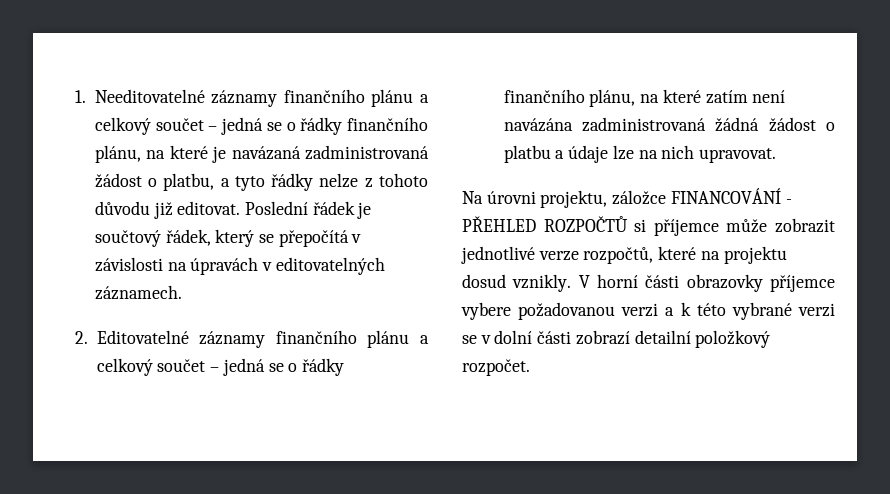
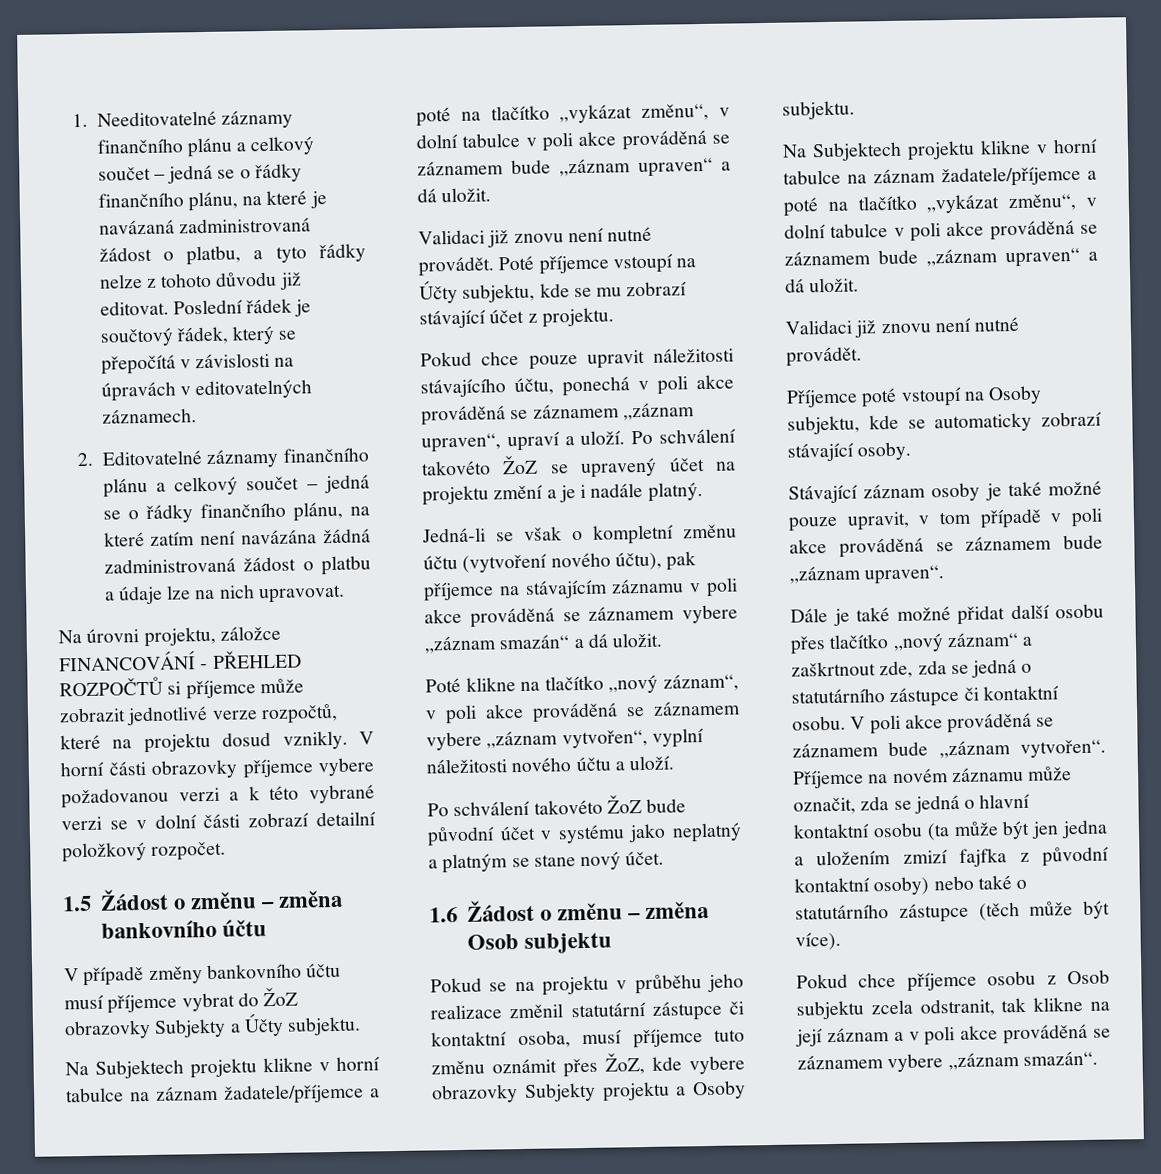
[581,117,760,132] zadministrovaná žádná -> [323,528,371,544] [103,557,236,574] žádná zadministrovaná
(530, 367) none -> [62,888,344,912] [100,919,267,939] [64,962,342,987] [64,986,299,1014] [64,1012,362,1040] [65,1056,380,1079] [65,1083,380,1105] [416,103,730,127] [416,129,730,152] [417,157,731,178] [417,187,492,203] [418,226,653,248] [418,253,697,277] [419,279,688,304] [419,307,614,329] [420,347,734,370] [420,374,734,398] [421,402,695,426] [421,428,736,453] [421,454,736,478] [422,482,703,506] [422,524,737,545] [423,551,697,573] [423,577,738,602] [424,604,738,628] [424,632,663,654] [425,673,739,694] [425,700,741,725] [426,728,704,751] [426,755,675,774] [427,794,687,817] [427,822,742,847] [428,850,665,874] [429,899,710,923] [466,932,612,954] [430,973,744,996] [430,1000,744,1021] [431,1028,745,1049] [431,1052,745,1078] [431,1080,746,1104] [782,100,855,120] [782,138,1098,162] [783,165,1097,188] [783,193,1097,217] [784,220,1098,242] [784,247,1098,268] [785,277,860,293] [785,316,1020,338] [786,346,862,367] [786,385,1043,408] [787,411,1102,435] [787,441,912,462] [788,480,1102,504] [788,507,1103,532] [789,534,1103,558] [789,565,945,585] [790,603,1104,626] [790,631,1034,655] [791,658,1033,679] [791,685,1059,708] [792,712,1055,735] [792,739,1106,759] [792,766,1073,789] [793,793,1031,815] [793,819,1108,841] [794,846,1109,867] [794,875,1028,896] [795,900,1110,923] [795,931,841,951] [796,969,1110,992] [796,996,1110,1020] [795,1023,1111,1047] [797,1050,1098,1073] // 1.5 Žádost o změnu – změna bankovního účtu // V případě změny bankovního účtu musí příjemce vybrat do ŽoZ obrazovky Subjekty a Účty subjektu. // Na Subjektech projektu klikne v horní tabulce na záznam žadatele/příjemce a poté na tlačítko „vykázat změnu“, v dolní tabulce v poli akce prováděná se záznamem bude „záznam upraven“ a dá uložit. // Validaci již znovu není nutné provádět. Poté příjemce vstoupí na Účty subjektu, kde se mu zobrazí stávající účet z projektu. // Pokud chce pouze upravit náležitosti stávajícího účtu, ponechá v poli akce prováděná se záznamem „záznam upraven“, upraví a uloží. Po schválení takovéto ŽoZ se upravený účet na projektu změní a je i nadále platný. // Jedná-li se však o kompletní změnu účtu (vytvoření nového účtu), pak příjemce na stávajícím záznamu v poli akce prováděná se záznamem vybere „záznam smazán“ a dá uložit. // Poté klikne na tlačítko „nový záznam“, v poli akce prováděná se záznamem vybere „záznam vytvořen“, vyplní náležitosti nového účtu a uloží. // Po schválení takovéto ŽoZ bude původní účet v systému jako neplatný a platným se stane nový účet. // 1.6 Žádost o změnu – změna Osob subjektu // Pokud se na projektu v průběhu jeho realizace změnil statutární zástupce či kontaktní osoba, musí příjemce tuto změnu oznámit přes ŽoZ, kde vybere obrazovky Subjekty projektu a Osoby subjektu. // Na Subjektech projektu klikne v horní tabulce na záznam žadatele/příjemce a poté na tlačítko „vykázat změnu“, v dolní tabulce v poli akce prováděná se záznamem bude „záznam upraven“ a dá uložit. // Validaci již znovu není nutné provádět. // Příjemce poté vstoupí na Osoby subjektu, kde se automaticky zobrazí stávající osoby. // Stávající záznam osoby je také možné pouze upravit, v tom případě v poli akce prováděná se záznamem bude „záznam upraven“. // Dále je také možné přidat další osobu přes tlačítko „nový záznam“ a zaškrtnout zde, zda se jedná o statutárního zástupce či kontaktní osobu. V poli akce prováděná se záznamem bude „záznam vytvořen“. Příjemce na novém záznamu může označit, zda se jedná o hlavní kontaktní osobu (ta může být jen jedna a uložením zmizí fajfka z původní kontaktní osoby) nebo také o statutárního zástupce (těch může být více). // Pokud chce příjemce osobu z Osob subjektu zcela odstranit, tak klikne na její záznam a v poli akce prováděná se záznamem vybere „záznam smazán“.

